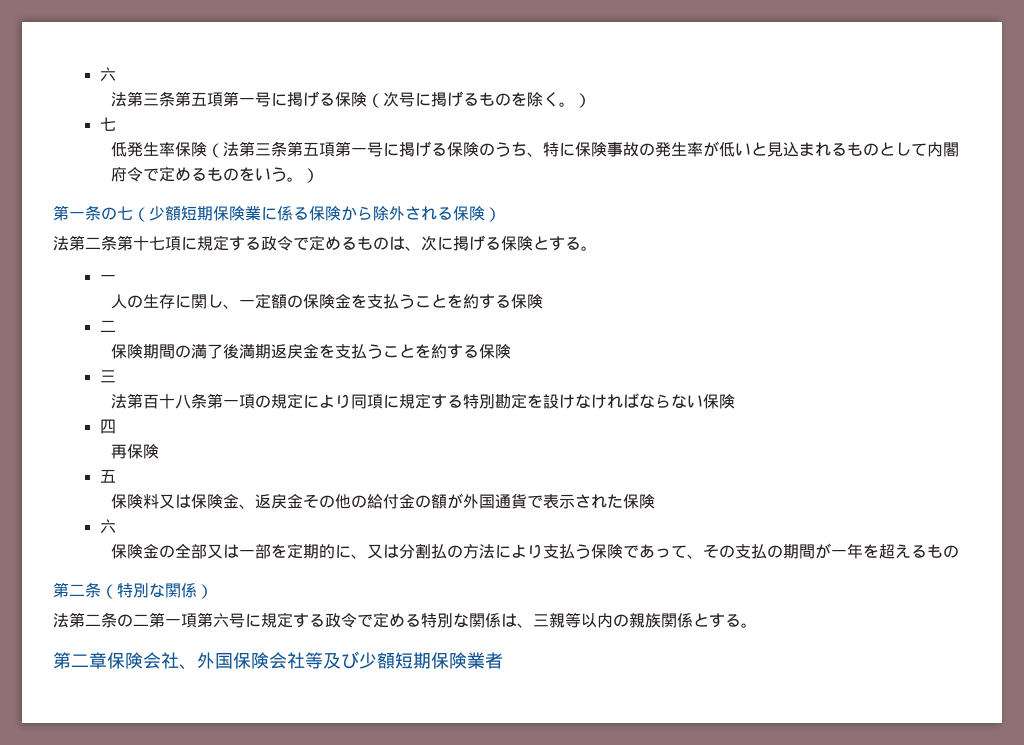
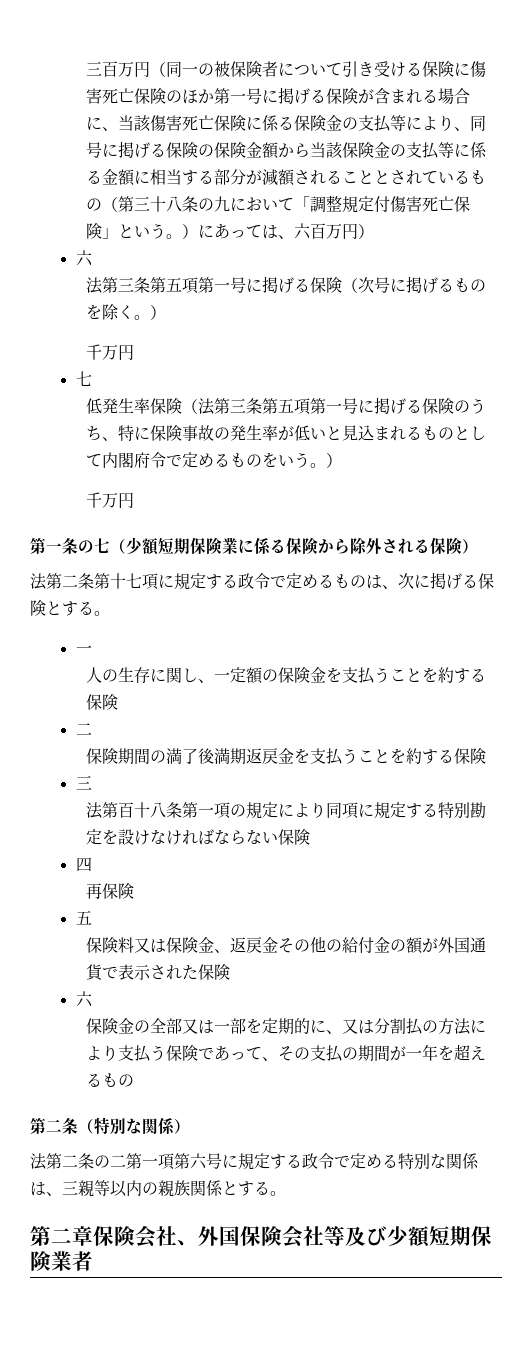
(99, 74) none -> [86,61,487,78] [86,87,471,104] [86,115,487,132] [86,141,488,159] [86,169,487,186] [86,195,471,213] [86,223,375,240] 三百万円（同一の被保険者について引き受ける保険に傷害死亡保険のほか第一号に掲げる保険が含まれる場合に、当該傷害死亡保険に係る保険金の支払等により、同号に掲げる保険の保険金額から当該保険金の支払等に係る金額に相当する部分が減額されることとされているもの（第三十八条の九において「調整規定付傷害死亡保険」という。）にあっては、六百万円） //
(592, 100) none -> [86,344,135,361] // 千万円
(320, 175) none -> [86,492,135,509] // 千万円

